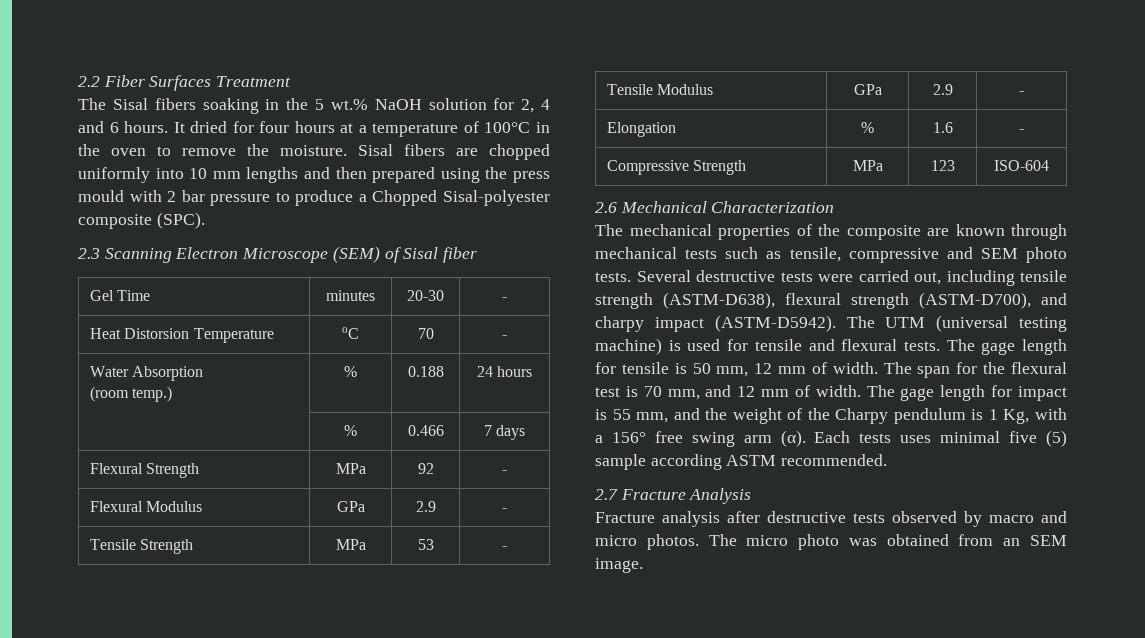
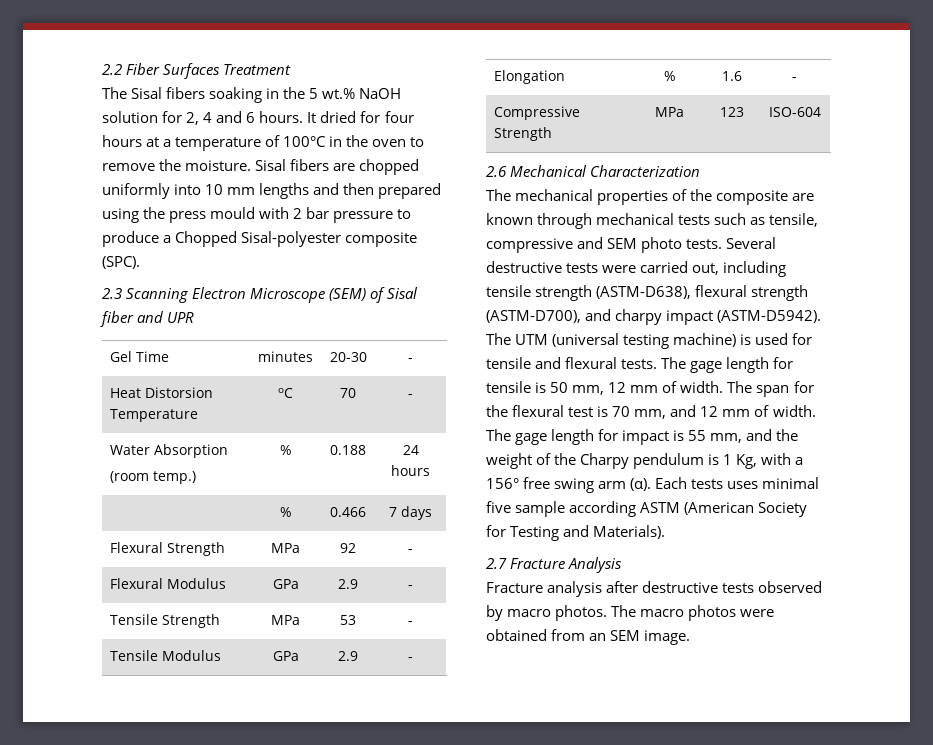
(478, 255) none -> [137,311,195,323] and UPR
[1046,430,1067,447] (5) -> (511, 507) none
[781,454,888,466] recommended. -> [684,502,808,517] [486,525,666,541] (American Society for Testing and Materials).
[1041,511,1067,523] [595,534,877,550] and micro photos. The micro photo was -> [555,605,775,621] photos. The macro photos were

